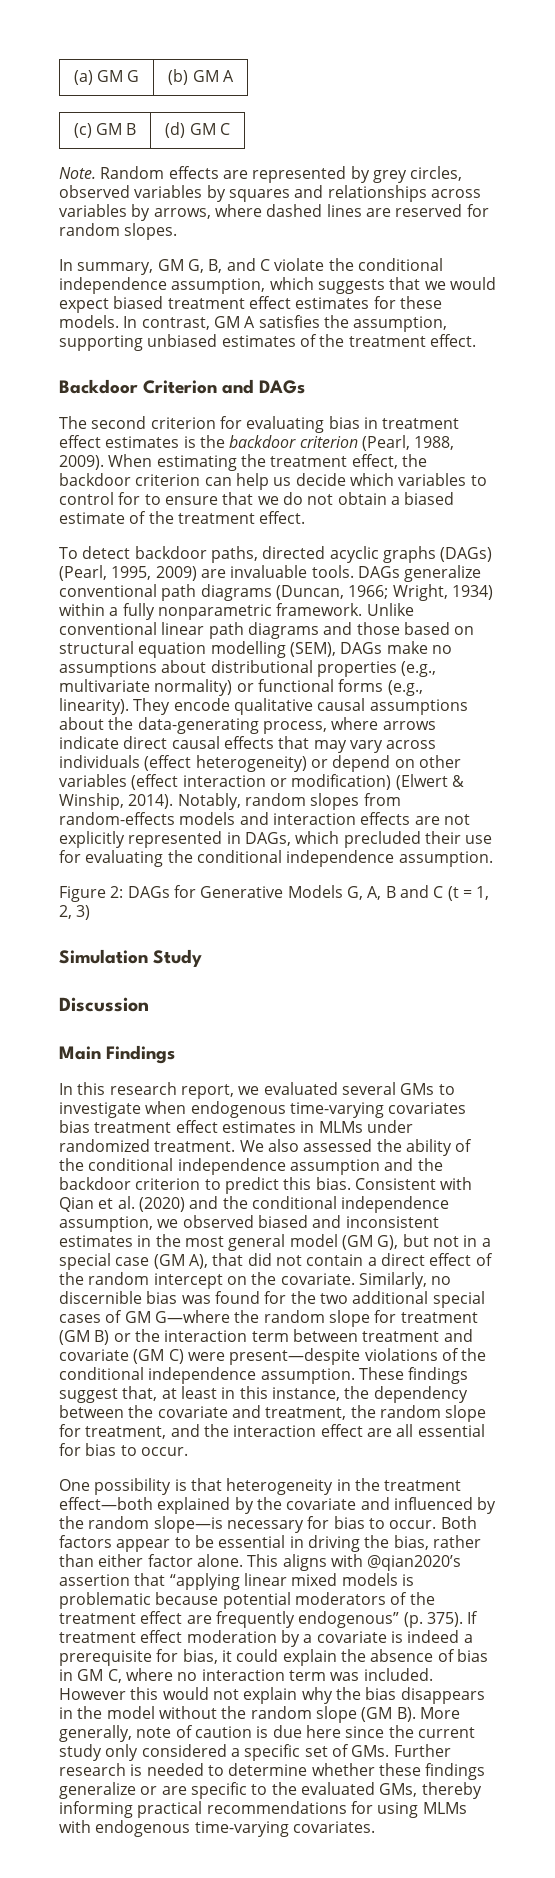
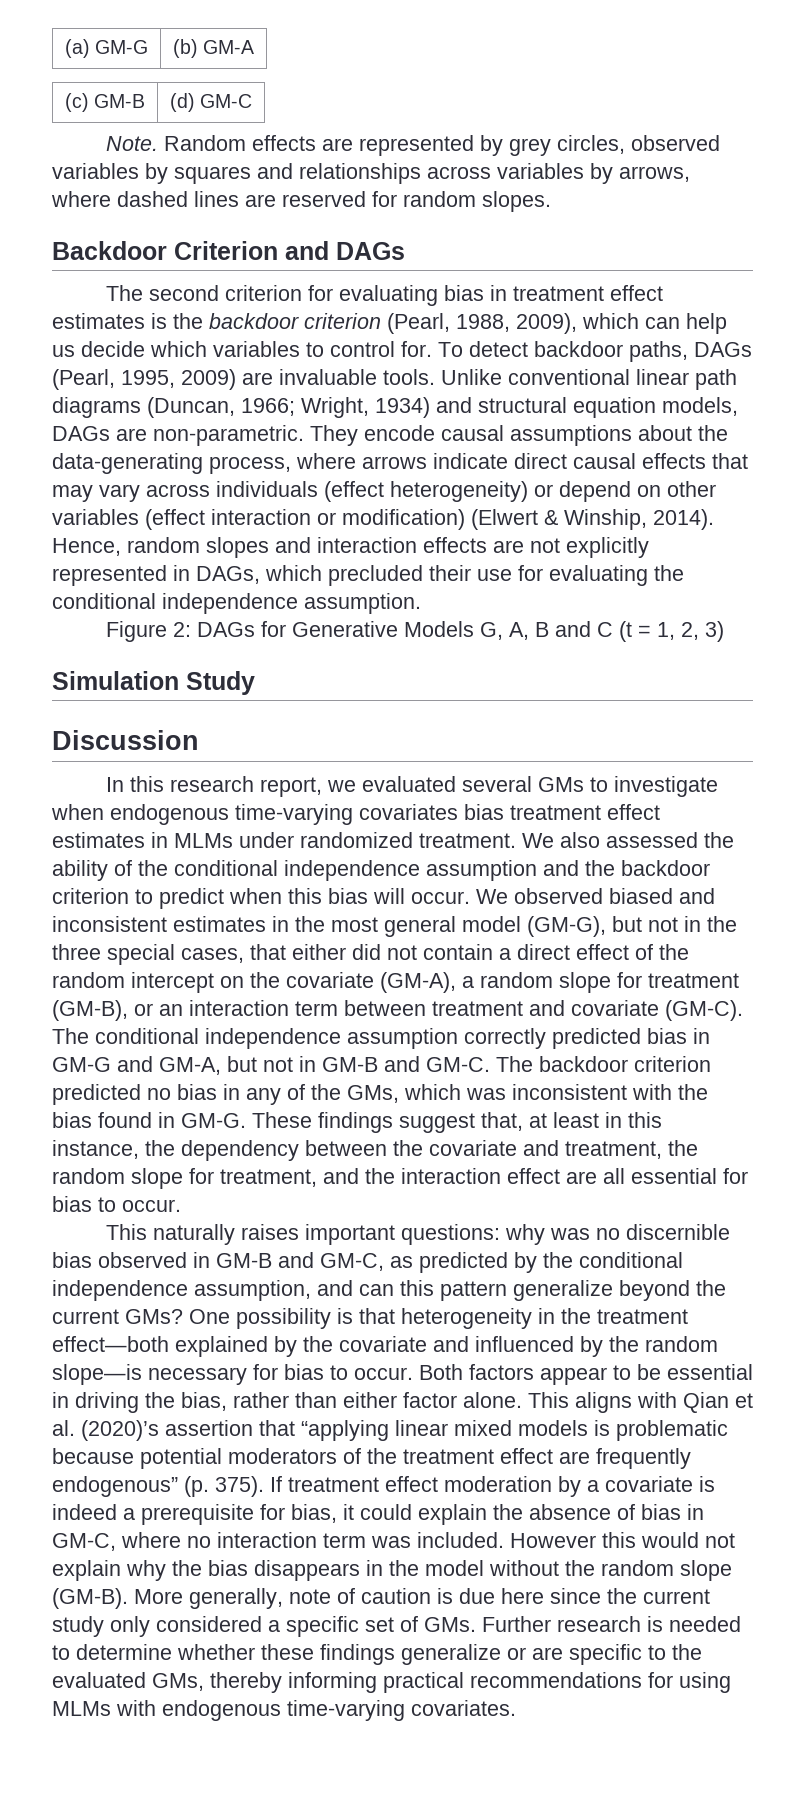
[97,70,140,82] GM G -> [95,40,149,54] GM-G
[192,70,234,82] GM A -> [203,40,255,54] GM-A
[96,123,137,135] GM B -> [94,94,146,108] GM-B
[189,123,230,135] GM C -> [200,94,253,108] GM-C
[59,258,443,275] [59,277,496,294] [59,296,442,313] [59,315,448,332] [59,334,476,351] // In summary, GM G, B, and C violate the conditional independence assumption, which suggests that we would expect biased treatment effect estimates for these models. In contrast, GM A satisfies the assumption, supporting unbiased estimates of the treatment effect. -> (551, 201) none
[59,454,427,471] [59,473,201,486] 2009). When estimating the treatment effect, the backdoor criterion -> [516,313,639,334] 2009), which
[118,492,455,505] [59,511,306,524] [59,546,493,563] for to ensure that we do not obtain a biased estimate of the treatment effect. // To detect backdoor paths, directed acyclic graphs (DAGs) -> [401,341,752,362] for. To detect backdoor paths, DAGs
[357,565,482,582] [59,584,157,597] DAGs generalize conventional -> [441,369,689,385] Unlike conventional linear
[59,603,414,620] [59,622,475,639] [59,641,452,658] [59,660,437,677] [59,679,423,696] [59,698,129,715] within a fully nonparametric framework. Unlike conventional linear path diagrams and those based on structural equation modelling (SEM), DAGs make no assumptions about distributional properties (e.g., multivariate normality) or functional forms (e.g., linearity). -> [436,397,738,418] [52,425,304,446] and structural equation models, DAGs are non-parametric.
[233,698,313,715] qualitative -> (435, 433) none
[177,793,241,810] Notably, -> [52,538,121,556] Hence,
[363,793,401,806] [59,812,236,825] from random-effects models -> (269, 547) none
[59,1045,176,1064] // Main Findings -> (199, 740) none
[283,1177,473,1190] [59,1196,450,1213] [59,1216,179,1232] this bias. Consistent with Qian et al. (2020) and the conditional independence assumption, we -> [229,888,508,904] when this bias will occur. We
[341,1234,491,1250] [59,1253,244,1270] (GM G), but not in a special case (GM A), that -> [527,916,737,937] [52,944,346,965] (GM-G), but not in the three special cases, that either
[280,1272,452,1289] [59,1291,485,1308] [59,1310,478,1327] [59,1329,160,1345] covariate. Similarly, no discernible bias was found for the two additional special cases of GM G—where the random slope for treatment (GM B) or the -> [286,972,739,993] [52,1000,183,1021] covariate (GM-A), a random slope for treatment (GM-B), or an
[133,1348,487,1365] [59,1367,355,1384] (GM C) were present—despite violations of the conditional independence assumption. -> [665,1000,743,1021] [52,1028,710,1049] [52,1056,711,1075] [52,1084,708,1105] [52,1112,246,1128] (GM-C). The conditional independence assumption correctly predicted bias in GM-G and GM-A, but not in GM-B and GM-C. The backdoor criterion predicted no bias in any of the GMs, which was inconsistent with the bias found in GM-G.
(188, 1451) none -> [105,1224,730,1245] [52,1252,683,1273] [52,1280,726,1301] [52,1309,183,1324] This naturally raises important questions: why was no discernible bias observed in GM-B and GM-C, as predicted by the conditional independence assumption, and can this pattern generalize beyond the current GMs?
[367,1555,462,1571] @qian2020’s -> [683,1392,753,1413] [52,1420,159,1441] Qian et al. (2020)’s
[77,1669,122,1683] GM C, -> [52,1533,116,1551] GM-C,
[361,1707,416,1722] (GM B). -> [52,1588,128,1609] (GM-B).

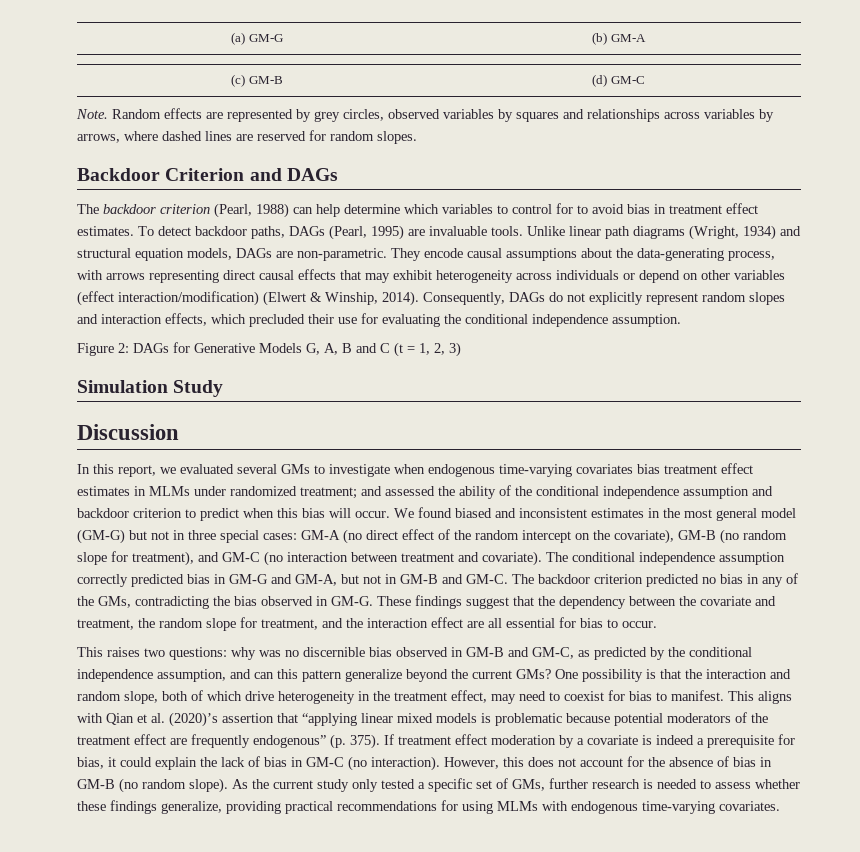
[148,285,663,306] [52,313,727,334] [52,341,432,357] second criterion for evaluating bias in treatment effect estimates is the backdoor criterion (Pearl, 1988, 2009), which can help us decide which variables to control for. -> [103,203,758,218] [77,226,134,236] backdoor criterion (Pearl, 1988) can help determine which variables to control for to avoid bias in treatment effect estimates.
[121,369,236,390] 1995, 2009) -> [371,225,404,240] 1995)
[508,369,630,385] conventional -> (565, 231) none
[147,397,369,418] (Duncan, 1966; Wright, -> [689,225,739,240] (Wright,
[296,453,508,469] where arrows indicate -> [77,270,219,283] with arrows representing
[99,481,528,502] vary across individuals (effect heterogeneity) -> [393,270,619,283] exhibit heterogeneity across individuals
[211,509,465,530] interaction or modification) -> [118,291,259,306] interaction/modification)
[52,537,649,558] [52,565,260,586] Hence, random slopes and interaction effects are not explicitly represented in DAGs, -> [423,292,785,305] [77,313,207,326] Consequently, DAGs do not explicitly represent random slopes and interaction effects,
[169,776,254,792] research -> (114, 469) none
[419,832,600,848] treatment. We also -> [300,486,382,499] treatment; and
[585,860,615,876] the -> (773, 491) none
[514,888,603,904] observed -> [418,507,452,518] found
[527,916,737,937] (GM-G), but not in the -> [77,529,185,544] (GM-G) but not in
[181,944,511,963] cases, that either did not contain a -> [263,529,362,544] cases: GM-A (no
[286,972,739,993] [52,1000,338,1021] covariate (GM-A), a random slope for treatment (GM-B), or an interaction term -> [614,529,787,544] [77,551,348,566] covariate), GM-B (no random slope for treatment), and GM-C (no interaction
[571,1000,743,1021] covariate (GM-C). -> [482,551,542,566] covariate).
[404,1084,708,1100] [52,1112,152,1128] which was inconsistent with the bias found -> [135,596,313,609] contradicting the bias observed
[481,1112,662,1131] [52,1140,139,1159] that, at least in this instance, -> [513,596,534,606] that
[152,1224,395,1245] naturally raises important -> [107,647,165,657] raises two
[401,1308,688,1329] [52,1336,718,1357] [52,1364,753,1385] [52,1392,522,1413] heterogeneity in the treatment effect—both explained by the covariate and influenced by the random slope—is necessary for bias to occur. Both factors appear to be essential in driving the bias, rather than either factor alone. -> [685,669,791,679] [77,690,724,704] the interaction and random slope, both of which drive heterogeneity in the treatment effect, may need to coexist for bias to manifest.
[529,1504,704,1520] [52,1532,735,1551] [52,1560,732,1581] [52,1588,601,1609] absence of bias in GM-C, where no interaction term was included. However this would not explain why the bias disappears in the model without the random slope (GM-B). More generally, note of caution is due here since -> [221,756,772,771] [77,778,248,793] lack of bias in GM-C (no interaction). However, this does not account for the absence of bias in GM-B (no random slope). As
[156,1616,262,1632] considered -> [381,779,415,789] tested
[424,1616,551,1632] GMs. Further -> [512,778,588,791] GMs, further
[76,1644,172,1660] determine -> [715,782,751,789] assess
[401,1644,702,1665] [52,1672,377,1693] generalize or are specific to the evaluated GMs, thereby informing -> [161,801,281,814] generalize, providing

